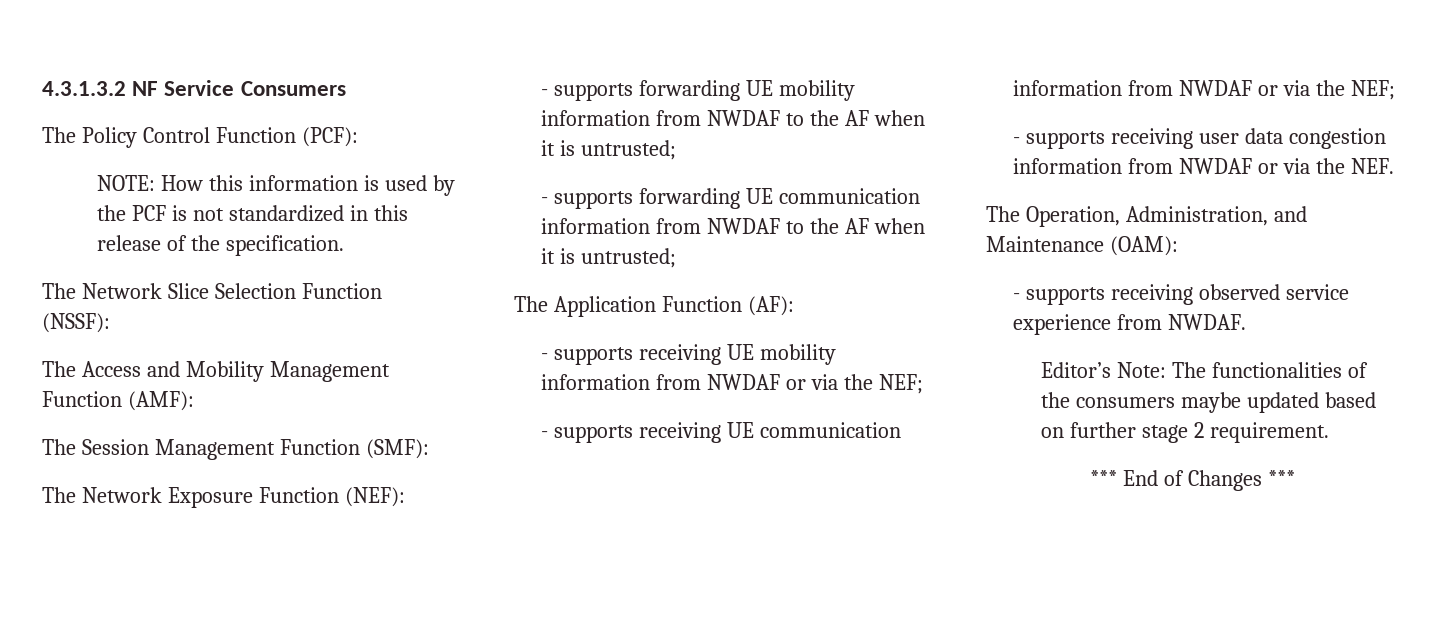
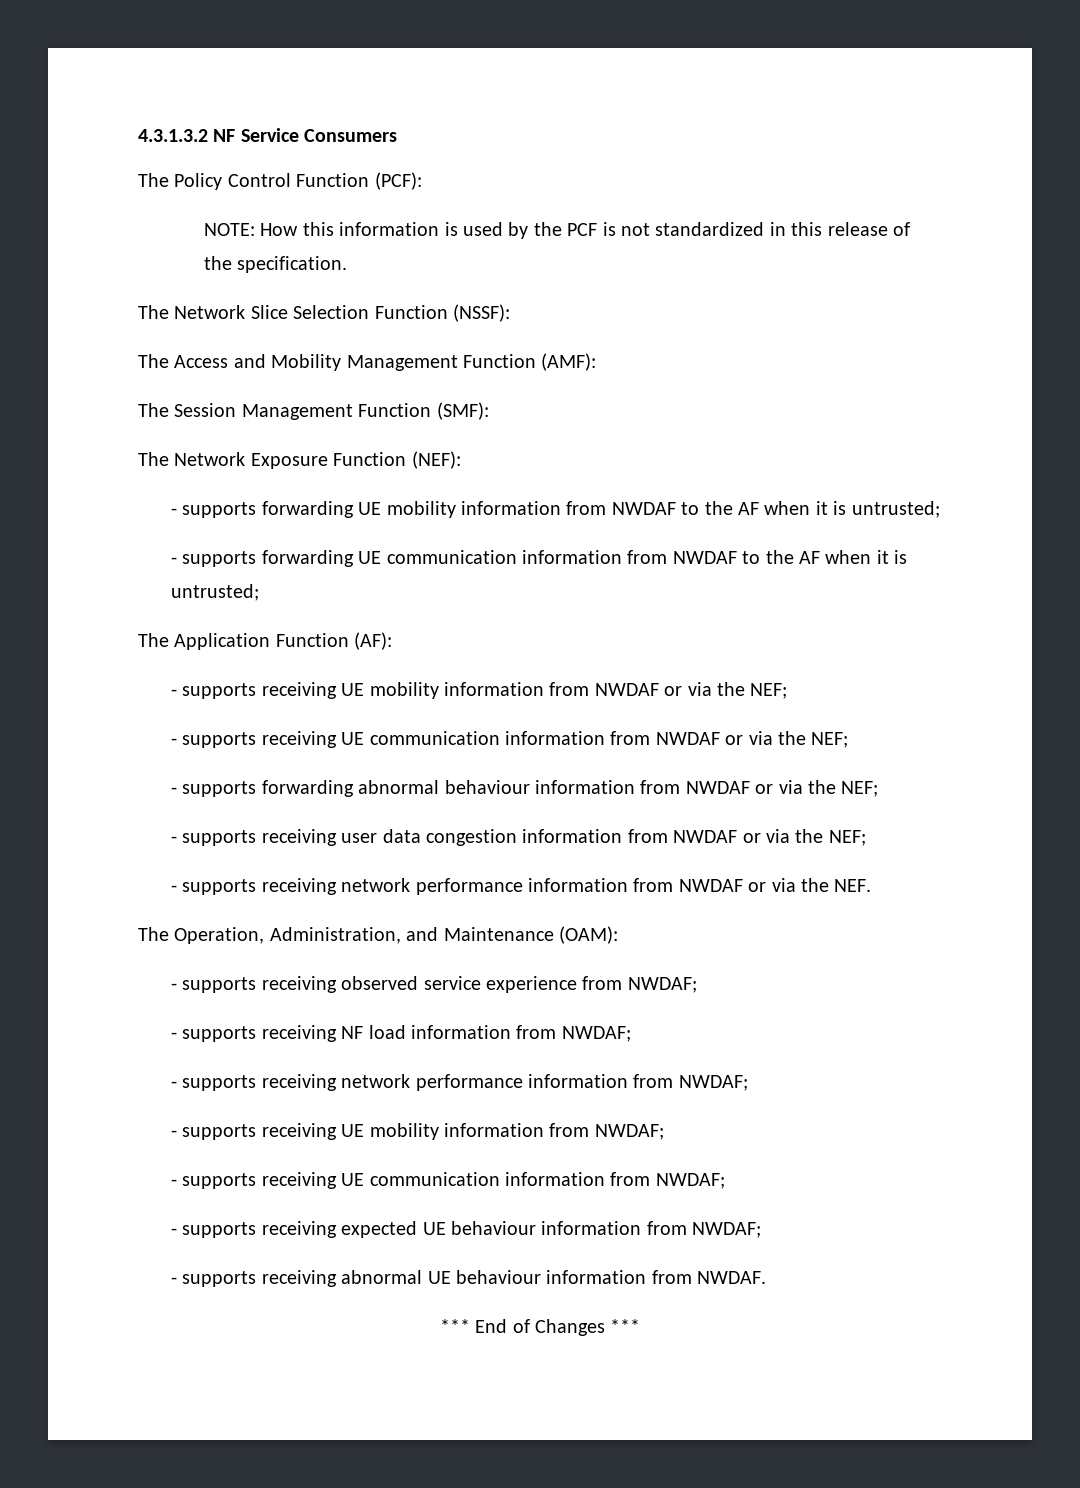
(1396, 90) none -> [170,780,879,797] // - supports forwarding abnormal behaviour information from NWDAF or via the NEF;
(1346, 166) none -> [828,830,866,846] [170,878,829,895] NEF; // - supports receiving network performance information from NWDAF or via the
[1168,314,1247,330] [1040,362,1368,378] [1040,392,1376,413] [1040,422,1329,443] NWDAF. // Editor’s Note: The functionalities of the consumers maybe updated based on further stage 2 requirement. -> [627,977,697,993] [170,1025,631,1042] [170,1074,748,1091] [170,1123,664,1140] [170,1172,725,1189] [170,1221,762,1238] [170,1270,767,1287] NWDAF; // - supports receiving NF load information from NWDAF; // - supports receiving network performance information from NWDAF; // - supports receiving UE mobility information from NWDAF; // - supports receiving UE communication information from NWDAF; // - supports receiving expected UE behaviour information from NWDAF; // - supports receiving abnormal UE behaviour information from NWDAF.

